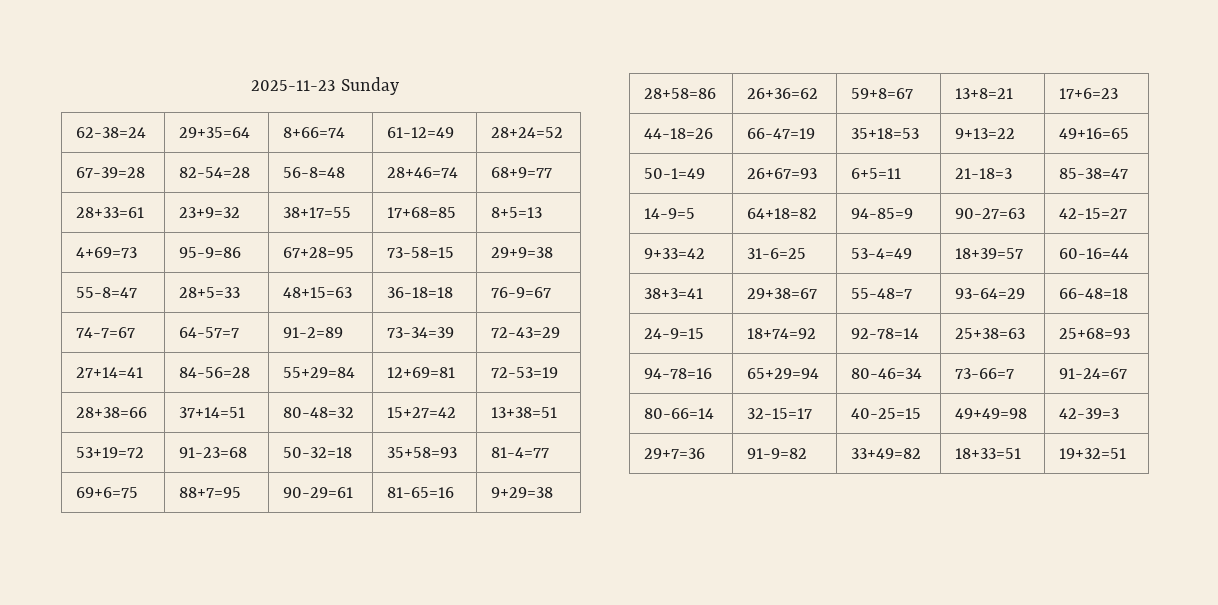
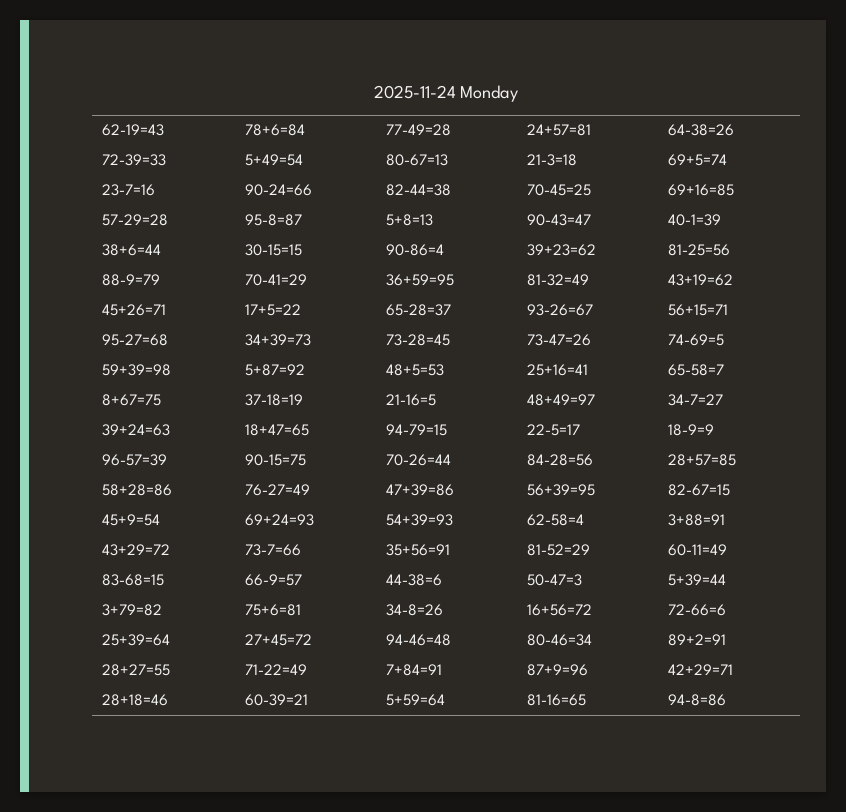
[251,77,399,95] [76,127,147,138] [179,127,251,138] [283,127,346,138] [387,127,455,138] [491,127,564,138] [76,167,146,178] [179,167,251,178] [283,167,346,178] [387,167,459,178] [491,167,553,178] [76,207,145,218] [179,207,241,218] [283,207,352,218] [387,207,457,218] [491,207,543,218] [76,247,138,258] [179,247,242,258] [283,247,355,258] [387,247,455,258] [491,247,554,258] [76,287,138,298] [179,287,241,298] [283,287,353,298] [387,287,454,298] [491,287,552,298] [76,327,136,338] [179,327,240,338] [283,327,344,338] [387,327,455,338] [491,327,561,338] [76,367,144,378] [179,367,251,378] [283,367,356,378] [387,367,456,378] [491,367,559,378] [76,407,148,418] [179,407,246,418] [283,407,355,418] [387,407,457,418] [491,407,558,418] [76,447,145,458] [179,447,248,458] [283,447,353,458] [387,447,458,458] [491,447,550,458] [76,487,139,498] [179,487,242,498] [283,487,354,498] [387,487,455,498] [491,487,554,498] [644,88,717,99] [747,88,819,99] [851,88,914,99] [955,88,1014,99] [1059,88,1119,99] [644,128,714,139] [747,128,816,139] [851,128,920,139] [955,128,1016,139] [1059,128,1130,139] [644,168,706,179] [747,168,818,179] [851,168,902,179] [955,168,1013,179] [1059,168,1129,179] [644,208,696,219] [747,208,818,219] [851,208,914,219] [955,208,1026,219] [1059,208,1128,219] [644,248,706,259] [747,248,807,259] [851,248,913,259] [955,248,1024,259] [1059,248,1130,259] [644,288,704,299] [747,288,818,299] [851,288,913,299] [955,288,1026,299] [1059,288,1129,299] [644,328,705,339] [747,328,817,339] [851,328,920,339] [955,328,1026,339] [1059,328,1131,339] [644,368,713,379] [747,368,820,379] [851,368,923,379] [955,368,1015,379] [1059,368,1128,379] [644,408,715,419] [747,408,813,419] [851,408,922,419] [955,408,1028,419] [1059,408,1120,419] [644,448,706,459] [747,448,808,459] [851,448,922,459] [955,448,1022,459] [1059,448,1127,459] 2025-11-23 Sunday // 62-38=24 | 29+35=64 | 8+66=74 | 61-12=49 | 28+24=52 // 67-39=28 | 82-54=28 | 56-8=48 | 28+46=74 | 68+9=77 // 28+33=61 | 23+9=32 | 38+17=55 | 17+68=85 | 8+5=13 // 4+69=73 | 95-9=86 | 67+28=95 | 73-58=15 | 29+9=38 // 55-8=47 | 28+5=33 | 48+15=63 | 36-18=18 | 76-9=67 // 74-7=67 | 64-57=7 | 91-2=89 | 73-34=39 | 72-43=29 // 27+14=41 | 84-56=28 | 55+29=84 | 12+69=81 | 72-53=19 // 28+38=66 | 37+14=51 | 80-48=32 | 15+27=42 | 13+38=51 // 53+19=72 | 91-23=68 | 50-32=18 | 35+58=93 | 81-4=77 // 69+6=75 | 88+7=95 | 90-29=61 | 81-65=16 | 9+29=38 // 28+58=86 | 26+36=62 | 59+8=67 | 13+8=21 | 17+6=23 // 44-18=26 | 66-47=19 | 35+18=53 | 9+13=22 | 49+16=65 // 50-1=49 | 26+67=93 | 6+5=11 | 21-18=3 | 85-38=47 // 14-9=5 | 64+18=82 | 94-85=9 | 90-27=63 | 42-15=27 // 9+33=42 | 31-6=25 | 53-4=49 | 18+39=57 | 60-16=44 // 38+3=41 | 29+38=67 | 55-48=7 | 93-64=29 | 66-48=18 // 24-9=15 | 18+74=92 | 92-78=14 | 25+38=63 | 25+68=93 // 94-78=16 | 65+29=94 | 80-46=34 | 73-66=7 | 91-24=67 // 80-66=14 | 32-15=17 | 40-25=15 | 49+49=98 | 42-39=3 // 29+7=36 | 91-9=82 | 33+49=82 | 18+33=51 | 19+32=51 -> [373,85,519,102] [102,124,165,136] [245,124,306,136] [386,124,452,136] [527,124,592,136] [668,124,735,136] [102,154,167,166] [245,154,304,166] [386,154,449,166] [527,154,578,166] [668,154,728,166] [102,184,156,196] [245,184,313,196] [386,184,452,196] [527,184,592,196] [668,184,735,196] [102,214,169,226] [245,214,303,226] [386,214,434,226] [527,214,592,226] [668,214,722,226] [102,244,162,256] [245,244,303,256] [386,244,445,256] [527,244,597,256] [668,244,731,256] [102,274,161,286] [245,274,308,286] [386,274,455,286] [527,274,590,286] [668,274,734,286] [102,304,167,316] [245,304,302,316] [386,304,452,316] [527,304,594,316] [668,304,729,316] [102,334,169,346] [245,334,312,346] [386,334,451,346] [527,334,592,346] [668,334,725,346] [102,364,172,376] [245,364,306,376] [386,364,445,376] [527,364,589,376] [668,364,725,376] [102,394,162,406] [245,394,304,406] [386,394,437,406] [527,394,596,406] [668,394,724,406] [102,424,171,436] [245,424,310,436] [386,424,448,436] [527,424,581,436] [668,424,715,436] [102,454,168,466] [245,454,307,466] [386,454,452,466] [527,454,594,466] [668,454,737,466] [102,484,173,496] [245,484,311,496] [386,484,455,496] [527,484,596,496] [668,484,731,496] [102,514,161,526] [245,514,315,526] [386,514,454,526] [527,514,585,526] [668,514,726,526] [102,544,171,556] [245,544,302,556] [386,544,451,556] [527,544,591,556] [668,544,728,556] [102,574,165,586] [245,574,303,586] [386,574,443,586] [527,574,583,586] [668,574,727,586] [102,604,163,616] [245,604,302,616] [386,604,444,616] [527,604,593,616] [668,604,727,616] [102,634,171,646] [245,634,313,646] [386,634,452,646] [527,634,593,646] [668,634,727,646] [102,664,171,676] [245,664,308,675] [386,664,443,676] [527,664,589,676] [668,664,734,675] [102,694,169,706] [245,694,309,706] [386,694,446,706] [527,694,587,706] [668,694,727,706] 2025-11-24 Monday // 62-19=43 | 78+6=84 | 77-49=28 | 24+57=81 | 64-38=26 // 72-39=33 | 5+49=54 | 80-67=13 | 21-3=18 | 69+5=74 // 23-7=16 | 90-24=66 | 82-44=38 | 70-45=25 | 69+16=85 // 57-29=28 | 95-8=87 | 5+8=13 | 90-43=47 | 40-1=39 // 38+6=44 | 30-15=15 | 90-86=4 | 39+23=62 | 81-25=56 // 88-9=79 | 70-41=29 | 36+59=95 | 81-32=49 | 43+19=62 // 45+26=71 | 17+5=22 | 65-28=37 | 93-26=67 | 56+15=71 // 95-27=68 | 34+39=73 | 73-28=45 | 73-47=26 | 74-69=5 // 59+39=98 | 5+87=92 | 48+5=53 | 25+16=41 | 65-58=7 // 8+67=75 | 37-18=19 | 21-16=5 | 48+49=97 | 34-7=27 // 39+24=63 | 18+47=65 | 94-79=15 | 22-5=17 | 18-9=9 // 96-57=39 | 90-15=75 | 70-26=44 | 84-28=56 | 28+57=85 // 58+28=86 | 76-27=49 | 47+39=86 | 56+39=95 | 82-67=15 // 45+9=54 | 69+24=93 | 54+39=93 | 62-58=4 | 3+88=91 // 43+29=72 | 73-7=66 | 35+56=91 | 81-52=29 | 60-11=49 // 83-68=15 | 66-9=57 | 44-38=6 | 50-47=3 | 5+39=44 // 3+79=82 | 75+6=81 | 34-8=26 | 16+56=72 | 72-66=6 // 25+39=64 | 27+45=72 | 94-46=48 | 80-46=34 | 89+2=91 // 28+27=55 | 71-22=49 | 7+84=91 | 87+9=96 | 42+29=71 // 28+18=46 | 60-39=21 | 5+59=64 | 81-16=65 | 94-8=86

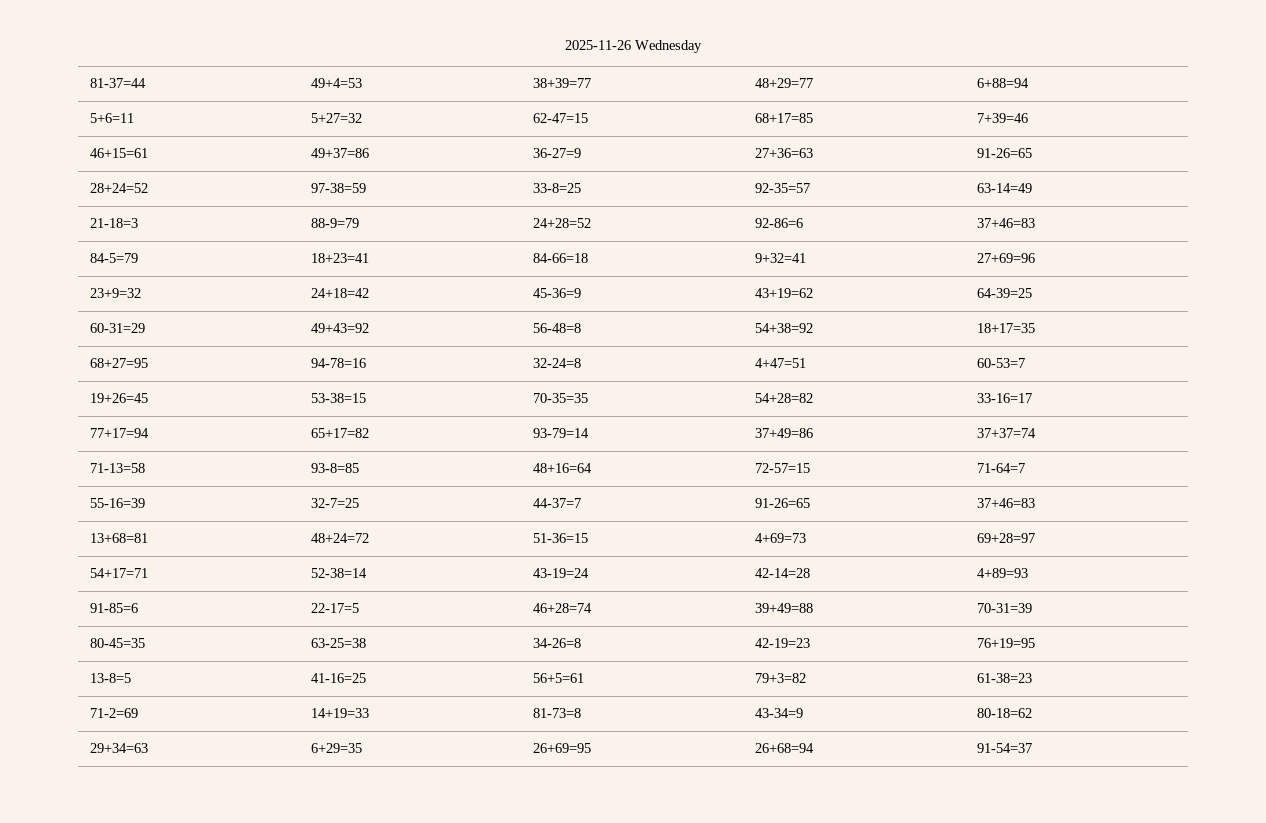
[373,85,519,102] [102,124,165,136] [245,124,306,136] [386,124,452,136] [527,124,592,136] [668,124,735,136] [102,154,167,166] [245,154,304,166] [386,154,449,166] [527,154,578,166] [668,154,728,166] [102,184,156,196] [245,184,313,196] [386,184,452,196] [527,184,592,196] [668,184,735,196] [102,214,169,226] [245,214,303,226] [386,214,434,226] [527,214,592,226] [668,214,722,226] [102,244,162,256] [245,244,303,256] [386,244,445,256] [527,244,597,256] [668,244,731,256] [102,274,161,286] [245,274,308,286] [386,274,455,286] [527,274,590,286] [668,274,734,286] [102,304,167,316] [245,304,302,316] [386,304,452,316] [527,304,594,316] [668,304,729,316] [102,334,169,346] [245,334,312,346] [386,334,451,346] [527,334,592,346] [668,334,725,346] [102,364,172,376] [245,364,306,376] [386,364,445,376] [527,364,589,376] [668,364,725,376] [102,394,162,406] [245,394,304,406] [386,394,437,406] [527,394,596,406] [668,394,724,406] [102,424,171,436] [245,424,310,436] [386,424,448,436] [527,424,581,436] [668,424,715,436] [102,454,168,466] [245,454,307,466] [386,454,452,466] [527,454,594,466] [668,454,737,466] [102,484,173,496] [245,484,311,496] [386,484,455,496] [527,484,596,496] [668,484,731,496] [102,514,161,526] [245,514,315,526] [386,514,454,526] [527,514,585,526] [668,514,726,526] [102,544,171,556] [245,544,302,556] [386,544,451,556] [527,544,591,556] [668,544,728,556] [102,574,165,586] [245,574,303,586] [386,574,443,586] [527,574,583,586] [668,574,727,586] [102,604,163,616] [245,604,302,616] [386,604,444,616] [527,604,593,616] [668,604,727,616] [102,634,171,646] [245,634,313,646] [386,634,452,646] [527,634,593,646] [668,634,727,646] [102,664,171,676] [245,664,308,675] [386,664,443,676] [527,664,589,676] [668,664,734,675] [102,694,169,706] [245,694,309,706] [386,694,446,706] [527,694,587,706] [668,694,727,706] 2025-11-24 Monday // 62-19=43 | 78+6=84 | 77-49=28 | 24+57=81 | 64-38=26 // 72-39=33 | 5+49=54 | 80-67=13 | 21-3=18 | 69+5=74 // 23-7=16 | 90-24=66 | 82-44=38 | 70-45=25 | 69+16=85 // 57-29=28 | 95-8=87 | 5+8=13 | 90-43=47 | 40-1=39 // 38+6=44 | 30-15=15 | 90-86=4 | 39+23=62 | 81-25=56 // 88-9=79 | 70-41=29 | 36+59=95 | 81-32=49 | 43+19=62 // 45+26=71 | 17+5=22 | 65-28=37 | 93-26=67 | 56+15=71 // 95-27=68 | 34+39=73 | 73-28=45 | 73-47=26 | 74-69=5 // 59+39=98 | 5+87=92 | 48+5=53 | 25+16=41 | 65-58=7 // 8+67=75 | 37-18=19 | 21-16=5 | 48+49=97 | 34-7=27 // 39+24=63 | 18+47=65 | 94-79=15 | 22-5=17 | 18-9=9 // 96-57=39 | 90-15=75 | 70-26=44 | 84-28=56 | 28+57=85 // 58+28=86 | 76-27=49 | 47+39=86 | 56+39=95 | 82-67=15 // 45+9=54 | 69+24=93 | 54+39=93 | 62-58=4 | 3+88=91 // 43+29=72 | 73-7=66 | 35+56=91 | 81-52=29 | 60-11=49 // 83-68=15 | 66-9=57 | 44-38=6 | 50-47=3 | 5+39=44 // 3+79=82 | 75+6=81 | 34-8=26 | 16+56=72 | 72-66=6 // 25+39=64 | 27+45=72 | 94-46=48 | 80-46=34 | 89+2=91 // 28+27=55 | 71-22=49 | 7+84=91 | 87+9=96 | 42+29=71 // 28+18=46 | 60-39=21 | 5+59=64 | 81-16=65 | 94-8=86 -> [565,40,702,53] [89,78,146,88] [310,78,362,88] [532,78,591,88] [754,78,813,88] [976,78,1029,88] [89,113,134,123] [310,113,362,123] [532,113,588,123] [754,113,813,123] [976,113,1028,123] [89,148,148,158] [310,148,369,158] [532,148,581,158] [754,148,813,158] [976,148,1032,158] [89,183,148,193] [310,183,366,193] [532,183,581,193] [754,183,810,193] [976,183,1032,193] [89,218,138,228] [310,218,359,228] [532,218,591,228] [754,218,803,228] [976,218,1035,228] [89,253,138,263] [310,253,369,263] [532,253,588,263] [754,253,806,263] [976,253,1035,263] [89,288,141,298] [310,288,369,298] [532,288,581,298] [754,288,813,298] [976,288,1032,298] [89,323,145,333] [310,323,369,333] [532,323,581,333] [754,323,813,333] [976,323,1035,333] [89,358,148,368] [310,358,366,368] [532,358,581,368] [754,358,806,368] [976,358,1025,368] [89,393,148,403] [310,393,366,403] [532,393,588,403] [754,393,813,403] [976,393,1032,403] [89,428,149,438] [310,428,369,438] [532,428,589,438] [754,428,813,438] [976,428,1036,438] [89,463,145,473] [310,463,359,473] [532,463,592,473] [754,463,810,473] [976,463,1025,473] [89,498,145,508] [310,498,359,508] [532,498,581,508] [754,498,810,508] [976,498,1035,508] [89,533,148,543] [310,533,369,543] [532,533,588,543] [754,533,806,543] [976,533,1035,543] [89,568,148,578] [310,568,367,578] [532,568,589,578] [754,568,810,578] [976,568,1028,578] [89,603,138,613] [310,603,359,613] [532,603,592,613] [754,603,813,613] [976,603,1032,613] [89,638,145,648] [310,638,366,648] [532,638,581,648] [754,638,810,648] [976,638,1035,648] [89,673,131,683] [310,673,366,683] [532,673,584,683] [754,673,806,683] [976,673,1032,683] [89,708,138,718] [310,708,369,718] [532,708,581,718] [754,708,803,718] [976,708,1032,718] [89,743,148,753] [310,743,362,753] [532,743,591,753] [754,743,814,753] [976,743,1032,753] 2025-11-26 Wednesday // 81-37=44 | 49+4=53 | 38+39=77 | 48+29=77 | 6+88=94 // 5+6=11 | 5+27=32 | 62-47=15 | 68+17=85 | 7+39=46 // 46+15=61 | 49+37=86 | 36-27=9 | 27+36=63 | 91-26=65 // 28+24=52 | 97-38=59 | 33-8=25 | 92-35=57 | 63-14=49 // 21-18=3 | 88-9=79 | 24+28=52 | 92-86=6 | 37+46=83 // 84-5=79 | 18+23=41 | 84-66=18 | 9+32=41 | 27+69=96 // 23+9=32 | 24+18=42 | 45-36=9 | 43+19=62 | 64-39=25 // 60-31=29 | 49+43=92 | 56-48=8 | 54+38=92 | 18+17=35 // 68+27=95 | 94-78=16 | 32-24=8 | 4+47=51 | 60-53=7 // 19+26=45 | 53-38=15 | 70-35=35 | 54+28=82 | 33-16=17 // 77+17=94 | 65+17=82 | 93-79=14 | 37+49=86 | 37+37=74 // 71-13=58 | 93-8=85 | 48+16=64 | 72-57=15 | 71-64=7 // 55-16=39 | 32-7=25 | 44-37=7 | 91-26=65 | 37+46=83 // 13+68=81 | 48+24=72 | 51-36=15 | 4+69=73 | 69+28=97 // 54+17=71 | 52-38=14 | 43-19=24 | 42-14=28 | 4+89=93 // 91-85=6 | 22-17=5 | 46+28=74 | 39+49=88 | 70-31=39 // 80-45=35 | 63-25=38 | 34-26=8 | 42-19=23 | 76+19=95 // 13-8=5 | 41-16=25 | 56+5=61 | 79+3=82 | 61-38=23 // 71-2=69 | 14+19=33 | 81-73=8 | 43-34=9 | 80-18=62 // 29+34=63 | 6+29=35 | 26+69=95 | 26+68=94 | 91-54=37

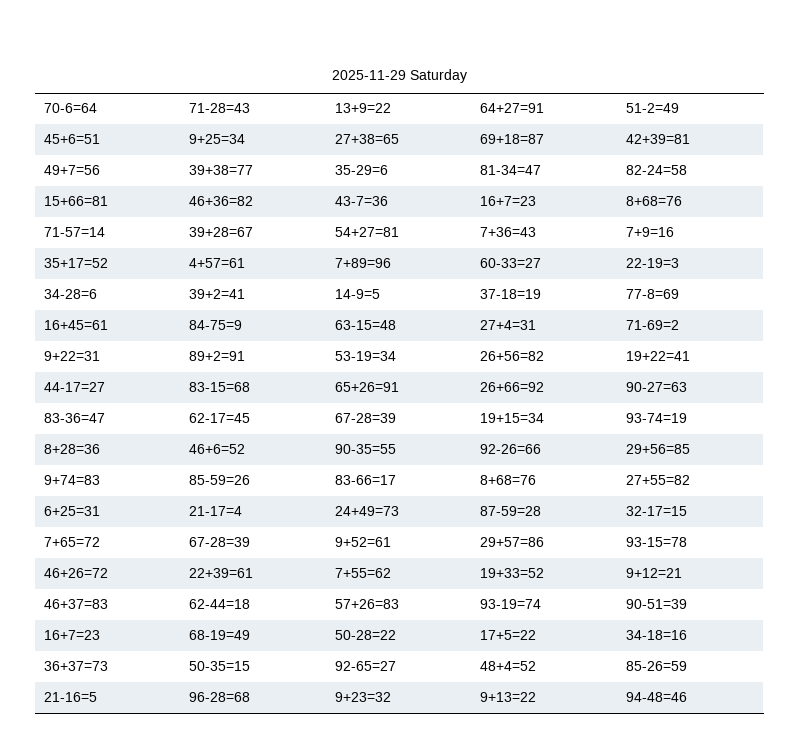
[565,40,702,53] [89,78,146,88] [310,78,362,88] [532,78,591,88] [754,78,813,88] [976,78,1029,88] [89,113,134,123] [310,113,362,123] [532,113,588,123] [754,113,813,123] [976,113,1028,123] [89,148,148,158] [310,148,369,158] [532,148,581,158] [754,148,813,158] [976,148,1032,158] [89,183,148,193] [310,183,366,193] [532,183,581,193] [754,183,810,193] [976,183,1032,193] [89,218,138,228] [310,218,359,228] [532,218,591,228] [754,218,803,228] [976,218,1035,228] [89,253,138,263] [310,253,369,263] [532,253,588,263] [754,253,806,263] [976,253,1035,263] [89,288,141,298] [310,288,369,298] [532,288,581,298] [754,288,813,298] [976,288,1032,298] [89,323,145,333] [310,323,369,333] [532,323,581,333] [754,323,813,333] [976,323,1035,333] [89,358,148,368] [310,358,366,368] [532,358,581,368] [754,358,806,368] [976,358,1025,368] [89,393,148,403] [310,393,366,403] [532,393,588,403] [754,393,813,403] [976,393,1032,403] [89,428,149,438] [310,428,369,438] [532,428,589,438] [754,428,813,438] [976,428,1036,438] [89,463,145,473] [310,463,359,473] [532,463,592,473] [754,463,810,473] [976,463,1025,473] [89,498,145,508] [310,498,359,508] [532,498,581,508] [754,498,810,508] [976,498,1035,508] [89,533,148,543] [310,533,369,543] [532,533,588,543] [754,533,806,543] [976,533,1035,543] [89,568,148,578] [310,568,367,578] [532,568,589,578] [754,568,810,578] [976,568,1028,578] [89,603,138,613] [310,603,359,613] [532,603,592,613] [754,603,813,613] [976,603,1032,613] [89,638,145,648] [310,638,366,648] [532,638,581,648] [754,638,810,648] [976,638,1035,648] [89,673,131,683] [310,673,366,683] [532,673,584,683] [754,673,806,683] [976,673,1032,683] [89,708,138,718] [310,708,369,718] [532,708,581,718] [754,708,803,718] [976,708,1032,718] [89,743,148,753] [310,743,362,753] [532,743,591,753] [754,743,814,753] [976,743,1032,753] 2025-11-26 Wednesday // 81-37=44 | 49+4=53 | 38+39=77 | 48+29=77 | 6+88=94 // 5+6=11 | 5+27=32 | 62-47=15 | 68+17=85 | 7+39=46 // 46+15=61 | 49+37=86 | 36-27=9 | 27+36=63 | 91-26=65 // 28+24=52 | 97-38=59 | 33-8=25 | 92-35=57 | 63-14=49 // 21-18=3 | 88-9=79 | 24+28=52 | 92-86=6 | 37+46=83 // 84-5=79 | 18+23=41 | 84-66=18 | 9+32=41 | 27+69=96 // 23+9=32 | 24+18=42 | 45-36=9 | 43+19=62 | 64-39=25 // 60-31=29 | 49+43=92 | 56-48=8 | 54+38=92 | 18+17=35 // 68+27=95 | 94-78=16 | 32-24=8 | 4+47=51 | 60-53=7 // 19+26=45 | 53-38=15 | 70-35=35 | 54+28=82 | 33-16=17 // 77+17=94 | 65+17=82 | 93-79=14 | 37+49=86 | 37+37=74 // 71-13=58 | 93-8=85 | 48+16=64 | 72-57=15 | 71-64=7 // 55-16=39 | 32-7=25 | 44-37=7 | 91-26=65 | 37+46=83 // 13+68=81 | 48+24=72 | 51-36=15 | 4+69=73 | 69+28=97 // 54+17=71 | 52-38=14 | 43-19=24 | 42-14=28 | 4+89=93 // 91-85=6 | 22-17=5 | 46+28=74 | 39+49=88 | 70-31=39 // 80-45=35 | 63-25=38 | 34-26=8 | 42-19=23 | 76+19=95 // 13-8=5 | 41-16=25 | 56+5=61 | 79+3=82 | 61-38=23 // 71-2=69 | 14+19=33 | 81-73=8 | 43-34=9 | 80-18=62 // 29+34=63 | 6+29=35 | 26+69=95 | 26+68=94 | 91-54=37 -> [332,69,467,83] [43,103,97,113] [188,103,250,113] [334,103,391,113] [479,103,544,113] [625,103,679,113] [43,134,100,144] [188,134,245,144] [334,134,399,144] [479,134,544,144] [625,134,690,144] [43,165,100,175] [188,165,253,175] [334,165,388,175] [479,165,541,175] [625,165,687,175] [43,196,108,206] [188,196,253,206] [334,196,388,206] [479,196,536,206] [625,196,682,206] [43,227,105,237] [188,227,253,237] [334,227,399,237] [479,227,536,237] [625,227,674,237] [43,258,108,268] [188,258,245,268] [334,258,391,268] [479,258,541,268] [625,258,679,268] [43,289,97,299] [188,289,245,299] [334,289,380,299] [479,289,541,299] [625,289,679,299] [43,320,108,330] [188,320,242,330] [334,320,396,330] [479,320,536,330] [625,320,679,330] [43,351,100,361] [188,351,245,361] [334,351,396,361] [479,351,544,361] [625,351,690,361] [43,382,105,392] [188,382,250,392] [334,382,399,392] [479,382,544,392] [625,382,687,392] [43,413,105,423] [188,413,250,423] [334,413,396,423] [479,413,544,423] [625,413,687,423] [43,444,100,454] [188,444,245,454] [334,444,396,454] [479,444,541,454] [625,444,690,454] [43,475,100,485] [188,475,250,485] [334,475,396,485] [479,475,536,485] [625,475,690,485] [43,506,100,516] [188,506,242,516] [334,506,399,516] [479,506,541,516] [625,506,687,516] [43,537,100,547] [188,537,250,547] [334,537,391,547] [479,537,544,547] [625,537,687,547] [43,568,108,578] [188,568,253,578] [334,568,391,578] [479,568,544,578] [625,568,682,578] [43,599,108,609] [188,599,250,609] [334,599,399,609] [479,599,541,609] [625,599,687,609] [43,630,100,640] [188,630,250,640] [334,630,396,640] [479,630,536,640] [625,630,687,640] [43,661,108,671] [188,661,250,671] [334,661,396,671] [479,661,536,671] [625,661,687,671] [43,692,97,702] [188,692,250,702] [334,692,391,702] [479,692,536,702] [625,692,687,702] 2025-11-29 Saturday // 70-6=64 | 71-28=43 | 13+9=22 | 64+27=91 | 51-2=49 // 45+6=51 | 9+25=34 | 27+38=65 | 69+18=87 | 42+39=81 // 49+7=56 | 39+38=77 | 35-29=6 | 81-34=47 | 82-24=58 // 15+66=81 | 46+36=82 | 43-7=36 | 16+7=23 | 8+68=76 // 71-57=14 | 39+28=67 | 54+27=81 | 7+36=43 | 7+9=16 // 35+17=52 | 4+57=61 | 7+89=96 | 60-33=27 | 22-19=3 // 34-28=6 | 39+2=41 | 14-9=5 | 37-18=19 | 77-8=69 // 16+45=61 | 84-75=9 | 63-15=48 | 27+4=31 | 71-69=2 // 9+22=31 | 89+2=91 | 53-19=34 | 26+56=82 | 19+22=41 // 44-17=27 | 83-15=68 | 65+26=91 | 26+66=92 | 90-27=63 // 83-36=47 | 62-17=45 | 67-28=39 | 19+15=34 | 93-74=19 // 8+28=36 | 46+6=52 | 90-35=55 | 92-26=66 | 29+56=85 // 9+74=83 | 85-59=26 | 83-66=17 | 8+68=76 | 27+55=82 // 6+25=31 | 21-17=4 | 24+49=73 | 87-59=28 | 32-17=15 // 7+65=72 | 67-28=39 | 9+52=61 | 29+57=86 | 93-15=78 // 46+26=72 | 22+39=61 | 7+55=62 | 19+33=52 | 9+12=21 // 46+37=83 | 62-44=18 | 57+26=83 | 93-19=74 | 90-51=39 // 16+7=23 | 68-19=49 | 50-28=22 | 17+5=22 | 34-18=16 // 36+37=73 | 50-35=15 | 92-65=27 | 48+4=52 | 85-26=59 // 21-16=5 | 96-28=68 | 9+23=32 | 9+13=22 | 94-48=46

